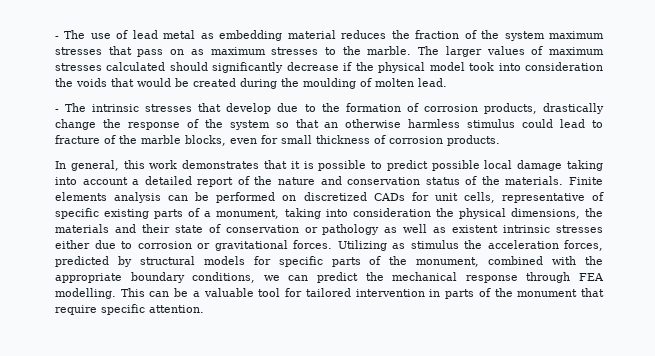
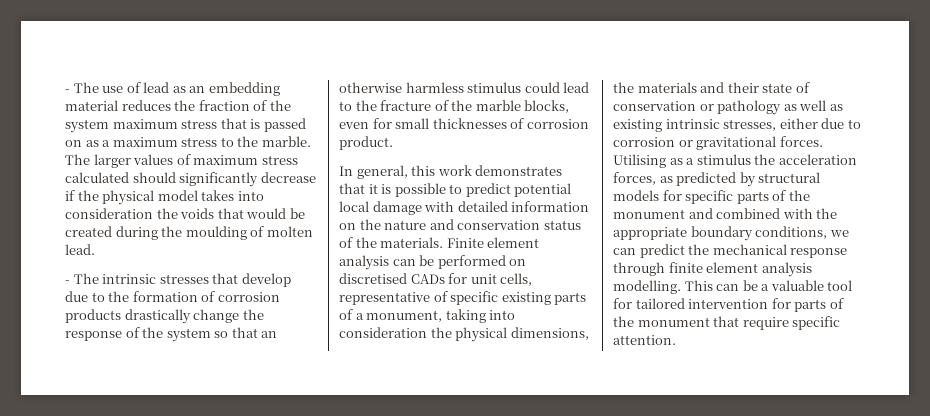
[163,30,214,39] metal as -> [172,86,206,93] as an
[55,46,319,57] stresses that pass on as maximum stresses -> [181,118,306,132] [65,137,218,147] stress that is passed on as a maximum stress
[55,63,102,71] stresses -> [261,155,298,165] stress
[469,62,495,71] took -> [201,190,235,201] takes
[483,103,537,114] products, -> [65,309,121,323] products
(604, 124) none -> [355,100,377,111] the
[316,135,500,146] thickness of corrosion products. -> [432,118,589,129] [339,136,393,150] thicknesses of corrosion product.
[431,160,480,171] possible -> [514,183,572,197] potential
[567,160,603,171] [55,176,250,187] taking into account a detailed report of -> [424,201,590,212] [339,223,356,230] with detailed information on
[55,192,107,201] elements -> [487,237,540,248] element
[303,192,367,201] discretized -> [339,273,407,284] discretised
[452,225,603,233] existent intrinsic stresses -> [613,119,777,132] existing intrinsic stresses,
[337,240,405,251] Utilizing as -> [613,154,695,168] Utilising as a
(603, 245) none -> [659,176,673,183] as
[416,257,480,267] monument, -> [613,208,713,219] monument and
[579,273,605,281] FEA -> [668,262,812,277] finite element analysis
[429,289,441,297] in -> [771,298,791,309] for

